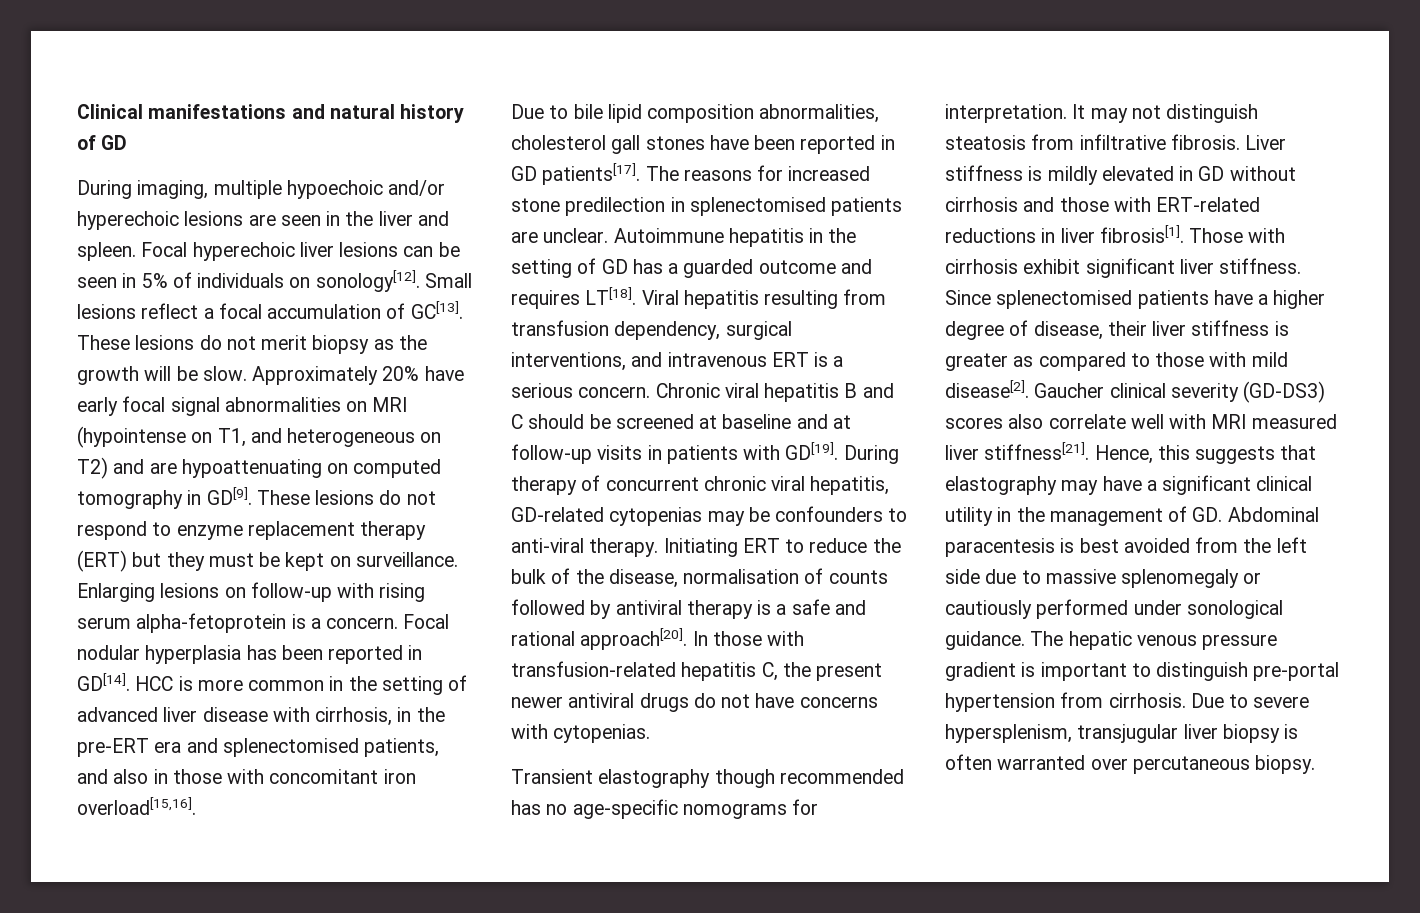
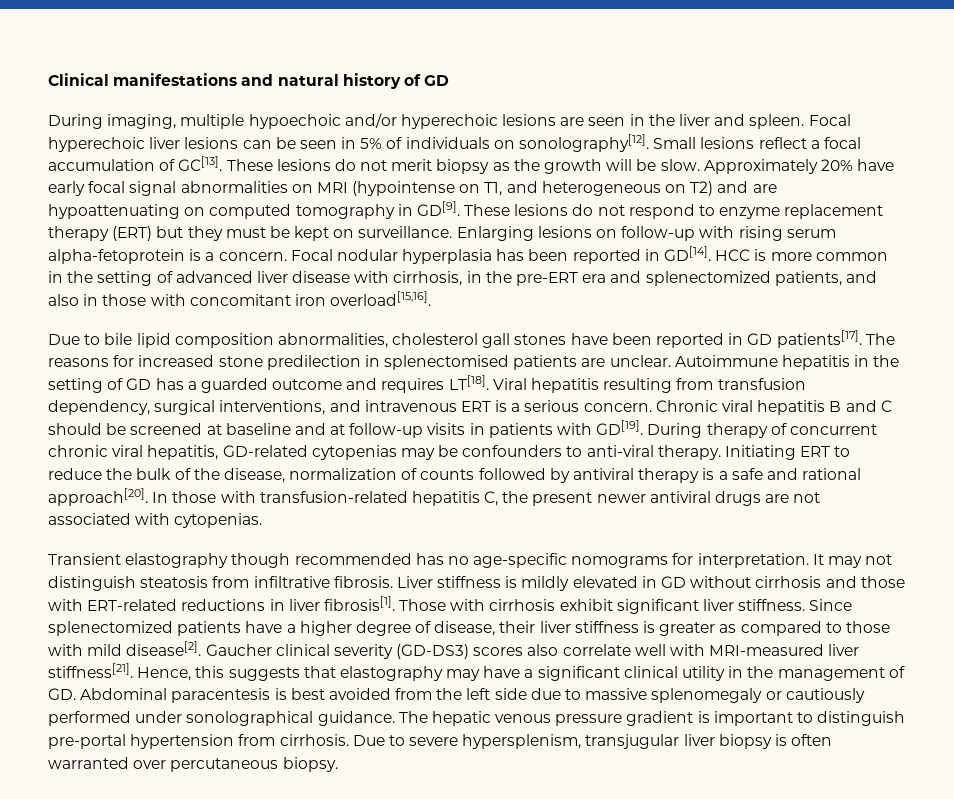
[315,270,420,292] sonology[12]. -> [519,134,650,152] sonolography[12].
[222,738,359,757] splenectomised -> [645,271,771,286] splenectomized
[683,569,800,584] normalisation -> [289,468,398,480] normalization
[693,693,878,708] do not have concerns -> [765,492,821,503] [48,513,131,525] are not associated
[996,290,1133,309] splenectomised -> [48,621,173,636] splenectomized
[1211,414,1337,429] MRI measured -> [709,644,825,656] MRI-measured
[1186,600,1283,619] sonological -> [186,711,314,726] sonolographical

